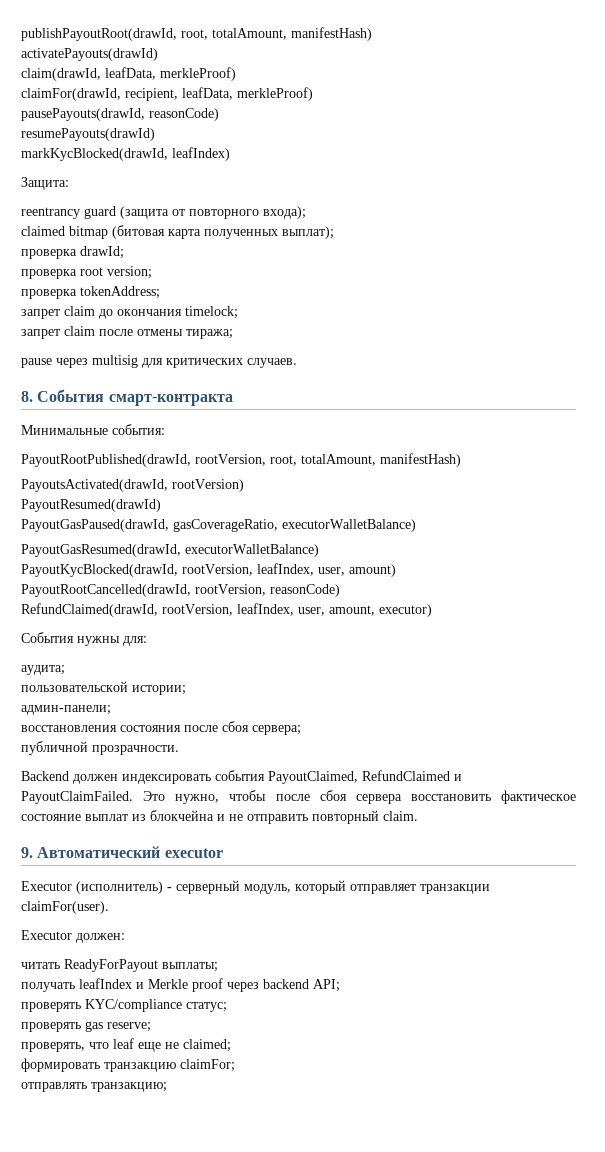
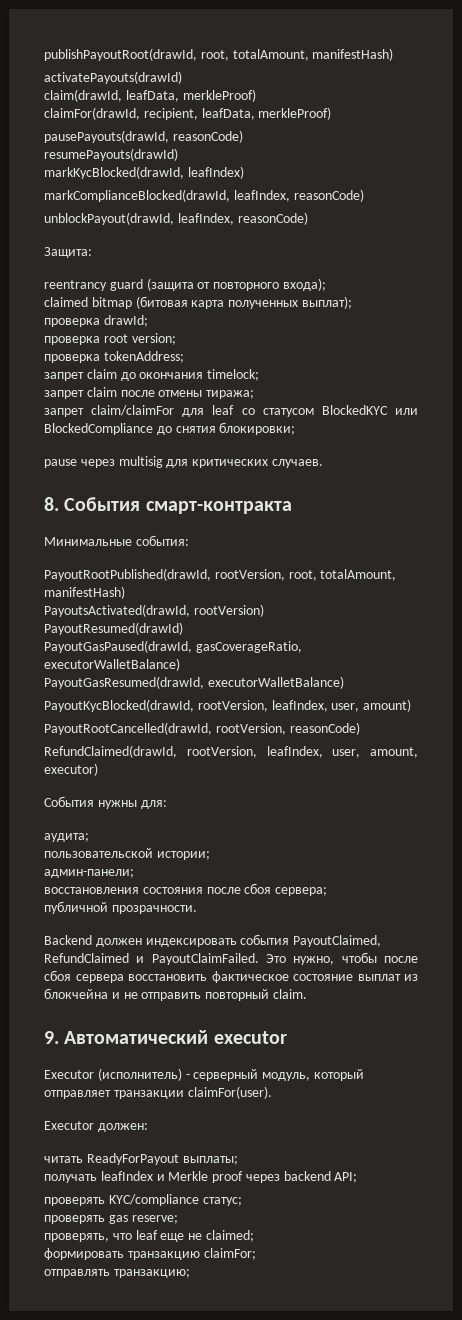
(230, 154) none -> [44,189,364,202] [44,212,308,225] // markComplianceBlocked(drawId, leafIndex, reasonCode) // unblockPayout(drawId, leafIndex, reasonCode)
(233, 334) none -> [44,405,418,417] [44,422,296,435] // запрет claim/claimFor для leaf со статусом BlockedKYC или BlockedCompliance до снятия блокировки;

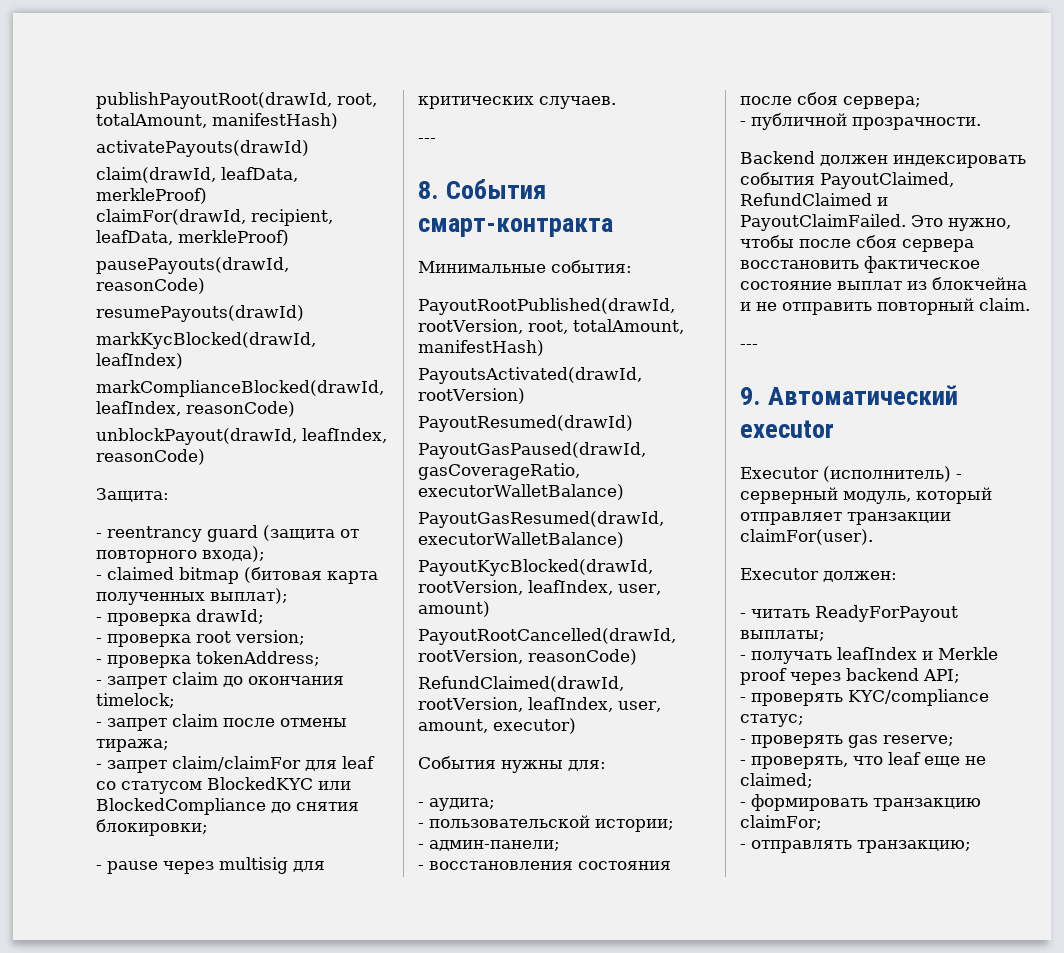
(92, 252) none -> [96,533,102,538] -
(326, 284) none -> [96,575,102,580] -
(352, 302) none -> [96,617,102,622] -
(148, 321) none -> [96,638,102,643] -
(176, 339) none -> [96,659,102,664] -
(184, 357) none -> [96,680,102,685] -
(260, 375) none -> [96,722,102,727] -
(255, 394) none -> [96,764,102,769] -
(296, 428) none -> [96,865,102,870] -
(323, 463) none -> [418,138,436,143] // ---
(167, 804) none -> [418,802,424,807] -
(89, 837) none -> [418,823,424,828] -
(210, 855) none -> [418,844,424,849] -
(134, 873) none -> [418,865,424,870] -
(328, 891) none -> [740,121,746,126] -
(307, 994) none -> [740,344,758,349] // ---
(148, 1127) none -> [740,613,746,618] -
(238, 1160) none -> [740,655,746,660] -
(358, 1177) none -> [740,697,746,702] -
(242, 1201) none -> [740,739,746,744] -
(178, 1219) none -> [740,760,746,765] -
(254, 1236) none -> [740,802,746,807] -
(256, 1254) none -> [740,844,746,849] -

